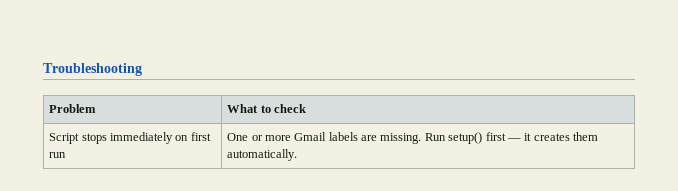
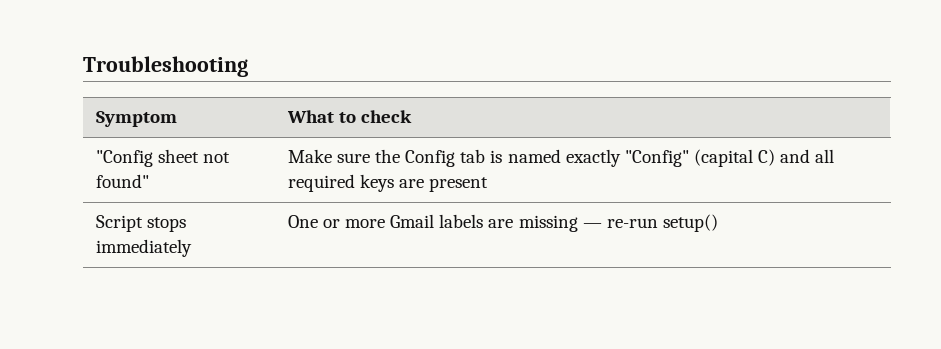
[49,104,97,113] Problem -> [95,111,177,127] Symptom
(306, 108) none -> [95,149,230,167] [95,174,149,188] [287,149,835,167] [287,174,489,192] // "Config sheet not found" | Make sure the Config tab is named exactly "Config" (capital C) and all required keys are present
[175,132,211,141] [49,152,67,158] on first run -> (192, 248) none
[380,132,599,144] [227,149,298,161] missing. Run setup() first — it creates them automatically. -> [518,214,718,232] missing — re-run setup()

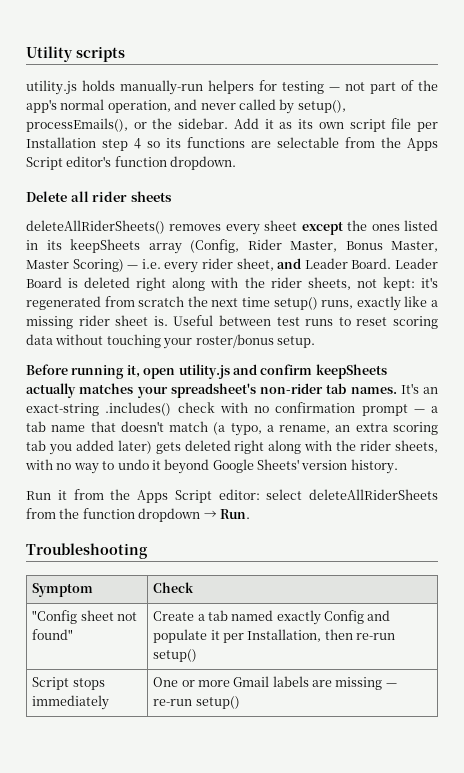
(83, 66) none -> [26,46,125,62] [26,80,438,95] [26,99,346,114] [26,118,439,132] [26,137,438,151] [26,156,237,170] [26,191,172,202] [26,220,438,235] [26,239,438,254] [26,258,438,273] [26,277,438,291] [26,296,439,311] [26,315,439,329] [26,334,315,349] [26,364,387,379] [26,383,438,398] [26,402,438,416] [26,421,438,436] [26,440,439,455] [25,459,398,474] [26,489,438,503] [26,508,250,522] Utility scripts // utility.js holds manually-run helpers for testing — not part of the app's normal operation, and never called by setup(), processEmails(), or the sidebar. Add it as its own script file per Installation step 4 so its functions are selectable from the Apps Script editor's function dropdown. // Delete all rider sheets // deleteAllRiderSheets() removes every sheet except the ones listed in its keepSheets array (Config, Rider Master, Bonus Master, Master Scoring) — i.e. every rider sheet, and Leader Board. Leader Board is deleted right along with the rider sheets, not kept: it's regenerated from scratch the next time setup() runs, exactly like a missing rider sheet is. Useful between test runs to reset scoring data without touching your roster/bonus setup. // Before running it, open utility.js and confirm keepSheets actually matches your spreadsheet's non-rider tab names. It's an exact-string .includes() check with no confirmation prompt — a tab name that doesn't match (a typo, a rename, an extra scoring tab you added later) gets deleted right along with the rider sheets, with no way to undo it beyond Google Sheets' version history. // Run it from the Apps Script editor: select deleteAllRiderSheets from the function dropdown → Run. //
[286,110,412,123] What to check -> [153,582,195,593] Check
[287,149,835,167] [287,174,489,192] Make sure the Config tab is named exactly "Config" (capital C) and all required keys are present -> [153,610,391,625] [153,629,396,643] [153,649,198,662] Create a tab named exactly Config and populate it per Installation, then re-run setup()

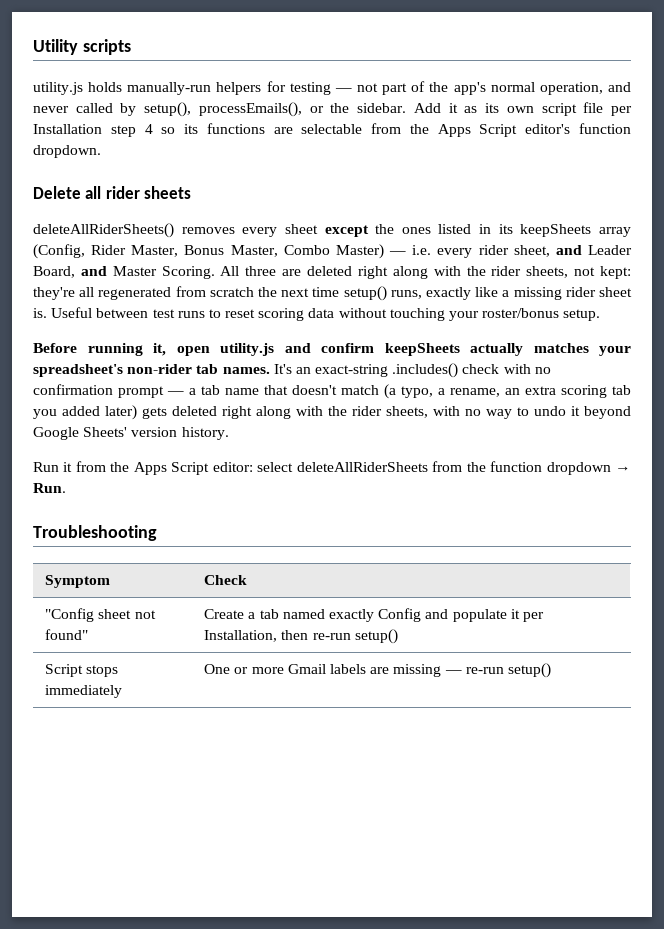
[26,259,124,272] Master Scoring) -> [283,244,384,259] Combo Master)
[351,258,438,269] [26,277,79,288] Board. Leader Board is -> [33,266,302,279] Board, and Master Scoring. All three are
[420,277,438,288] it's -> [33,287,95,300] they're all

